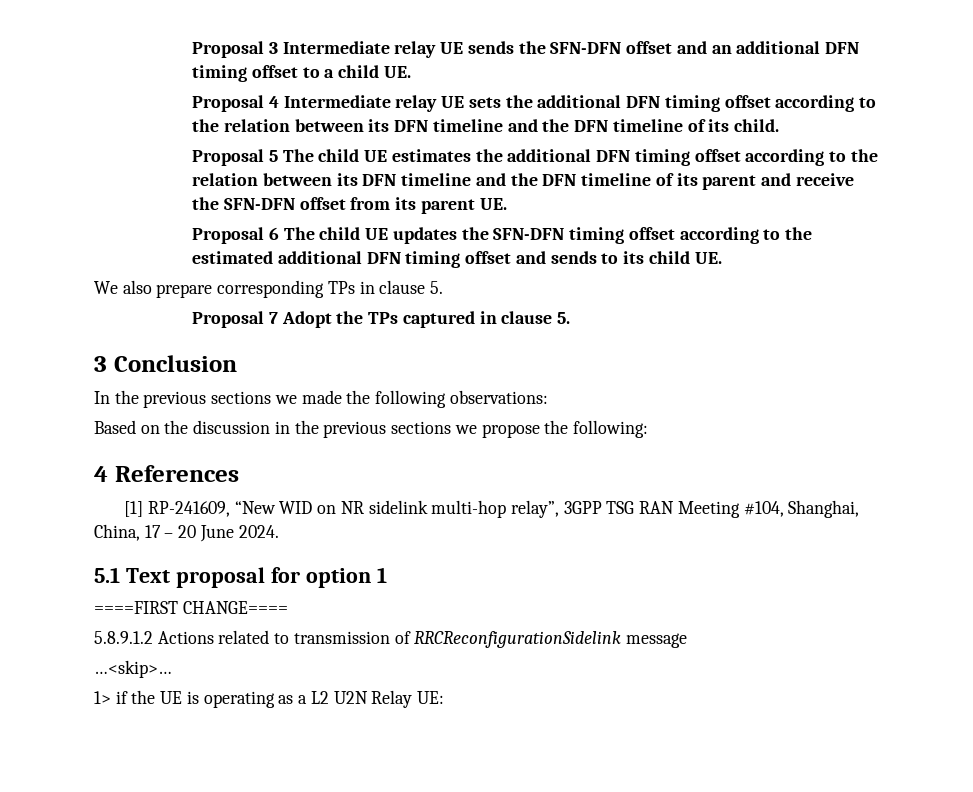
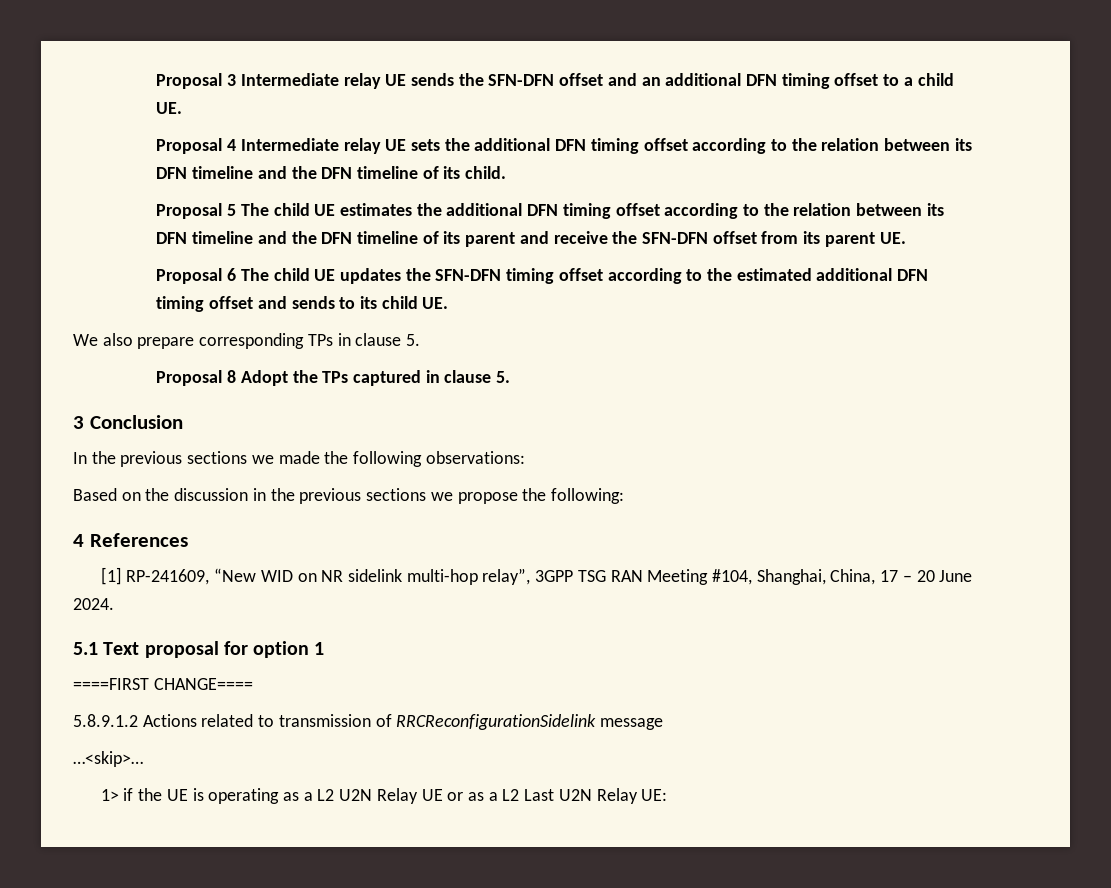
[268,312,278,324] 7 -> [227,370,237,383] 8
(413, 699) none -> [421,788,638,804] UE or as a L2 Last U2N Relay

